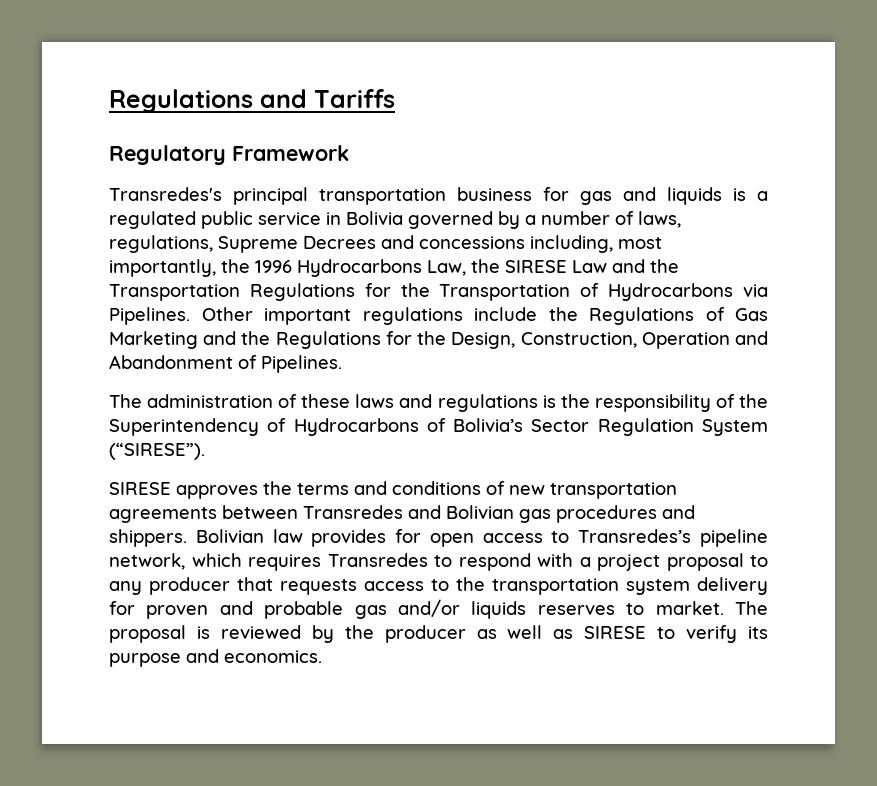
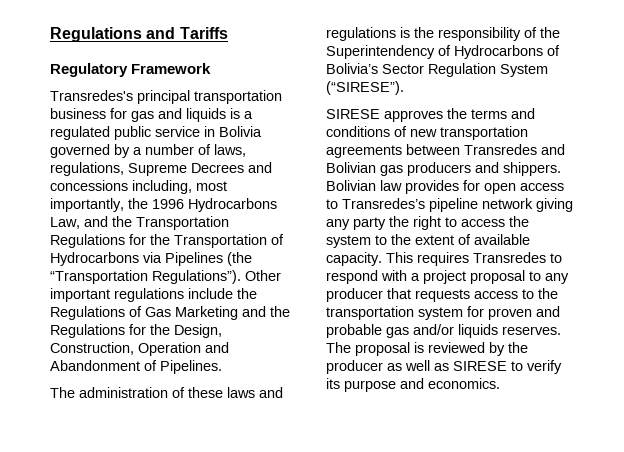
[471,259,607,273] the SIRESE Law -> (80, 223) none
[109,307,190,325] Pipelines. -> [165,252,252,266] [50,270,241,284] Pipelines (the “Transportation Regulations”).
[556,505,657,523] procedures -> [407,162,471,176] producers
[109,553,242,570] network, which -> [482,198,573,212] [326,216,529,230] [326,234,530,248] [326,252,413,266] network giving any party the right to access the system to the extent of available capacity. This
[697,577,768,595] delivery -> (463, 313) none
[537,601,724,615] reserves to market. -> [502,326,561,335] reserves.

